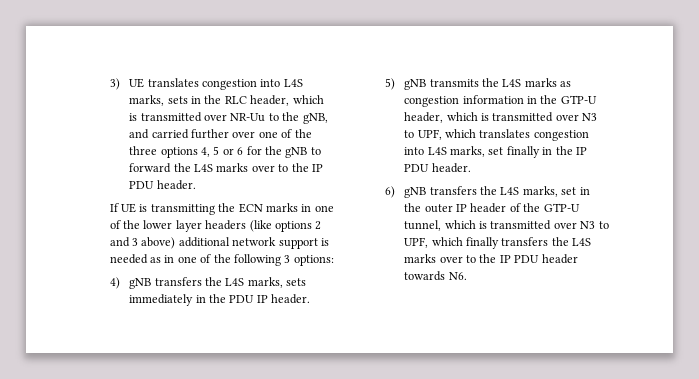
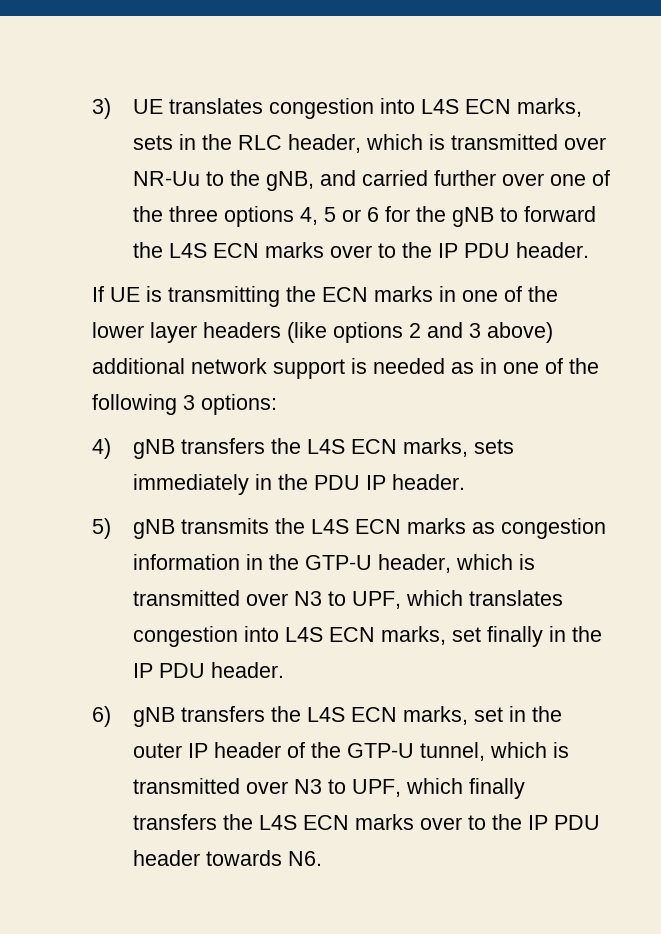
(303, 83) none -> [465,99,512,114] ECN
(214, 168) none -> [213,243,260,258] ECN
(245, 282) none -> [351,439,398,454] ECN
(522, 83) none -> [355,519,402,534] ECN
(447, 151) none -> [329,627,376,642] ECN
(520, 191) none -> [351,707,398,722] ECN
(592, 242) none -> [303,815,350,830] ECN

